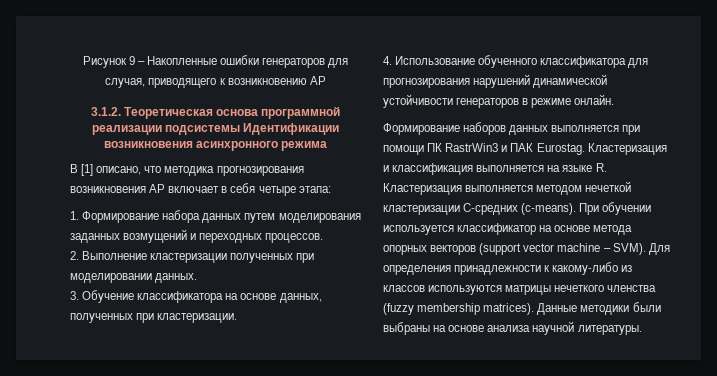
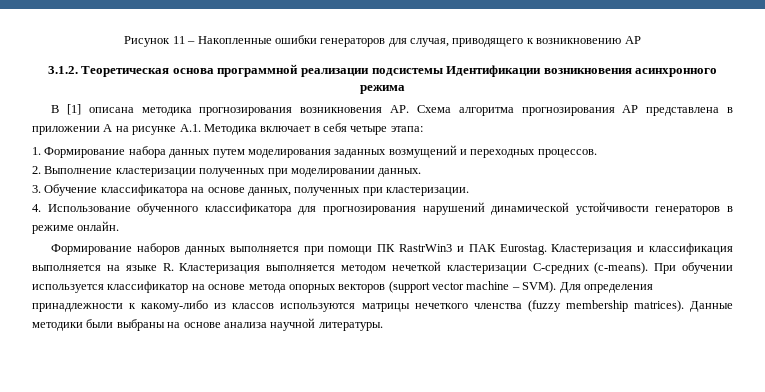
[128,56,135,65] 9 -> [172,36,185,44] 11
[96,166,162,175] описано, что -> [88,107,134,113] описана
[149,184,166,193] АР -> [390,105,734,116] [32,124,257,135] АР. Схема алгоритма прогнозирования АР представлена в приложении А на рисунке А.1. Методика

